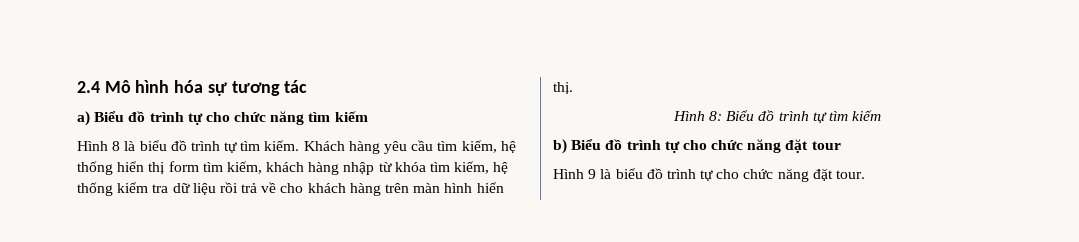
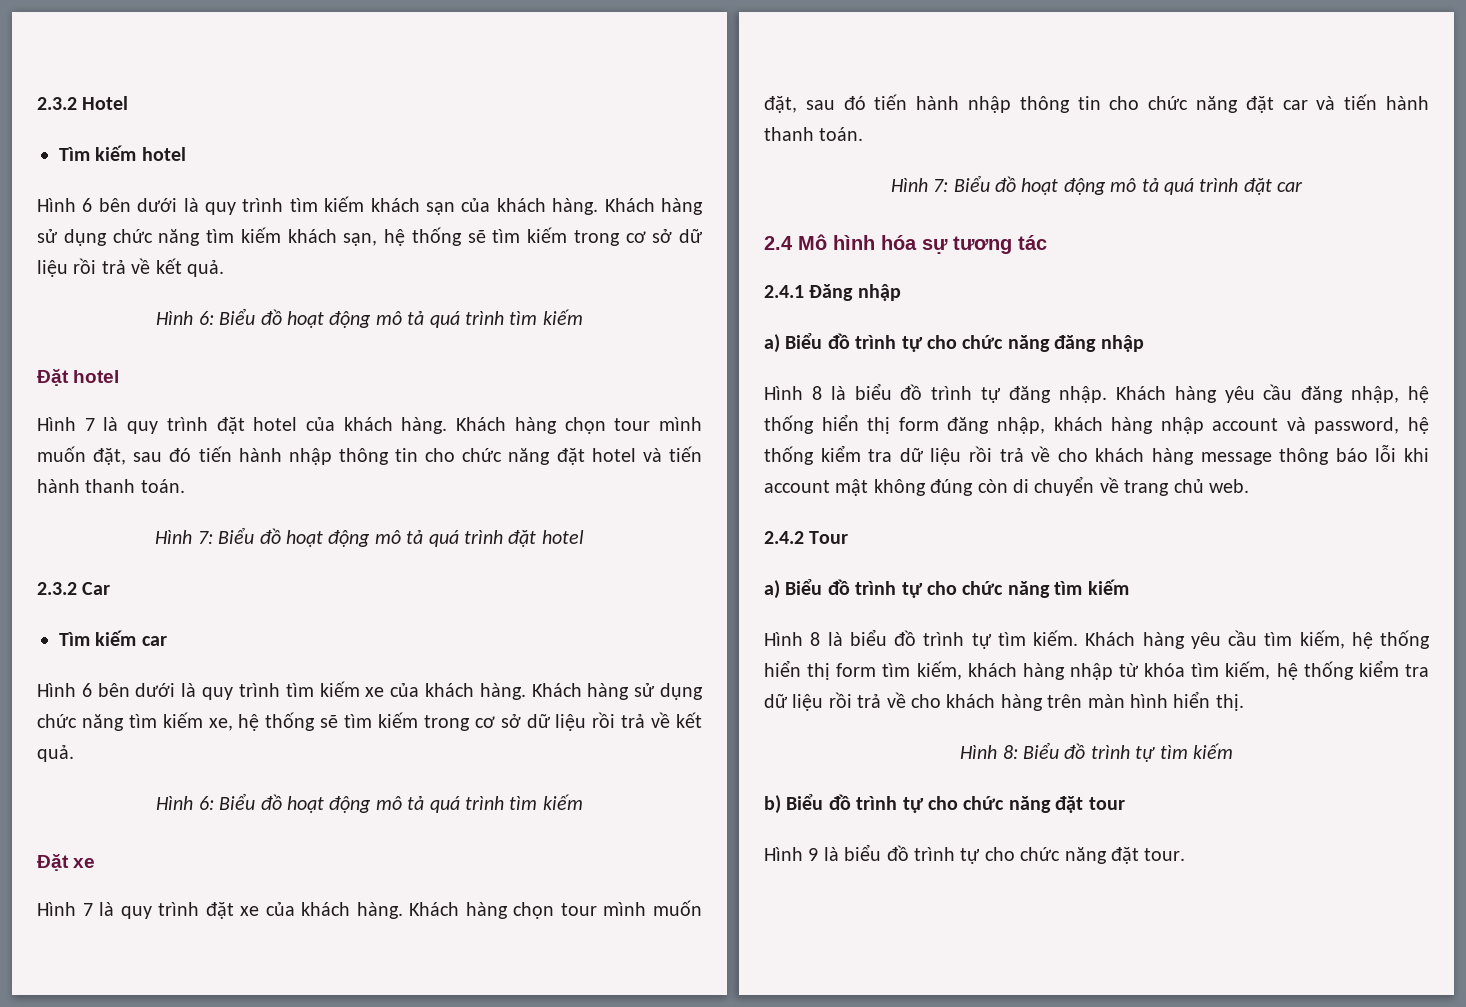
(77, 87) none -> [37,96,129,110] [59,145,186,161] [37,196,703,215] [37,227,703,246] [37,258,225,277] [156,308,583,328] [37,369,120,386] [37,417,702,434] [37,446,702,465] [37,479,185,493] [155,527,584,547] [37,582,111,595] [59,630,167,646] [37,681,703,700] [37,712,703,731] [37,745,74,762] [156,793,583,813] [37,854,96,871] [37,900,702,919] [764,94,1429,113] [764,127,864,141] [890,175,1304,195] 2.3.2 Hotel // Tìm kiếm hotel // Hình 6 bên dưới là quy trình tìm kiếm khách sạn của khách hàng. Khách hàng sử dụng chức năng tìm kiếm khách sạn, hệ thống sẽ tìm kiếm trong cơ sở dữ liệu rồi trả về kết quả. // Hình 6: Biểu đồ hoạt động mô tả quá trình tìm kiếm // Đặt hotel // Hình 7 là quy trình đặt hotel của khách hàng. Khách hàng chọn tour mình muốn đặt, sau đó tiến hành nhập thông tin cho chức năng đặt hotel và tiến hành thanh toán. // Hình 7: Biểu đồ hoạt động mô tả quá trình đặt hotel // 2.3.2 Car // Tìm kiếm car // Hình 6 bên dưới là quy trình tìm kiếm xe của khách hàng. Khách hàng sử dụng chức năng tìm kiếm xe, hệ thống sẽ tìm kiếm trong cơ sở dữ liệu rồi trả về kết quả. // Hình 6: Biểu đồ hoạt động mô tả quá trình tìm kiếm // Đặt xe // Hình 7 là quy trình đặt xe của khách hàng. Khách hàng chọn tour mình muốn đặt, sau đó tiến hành nhập thông tin cho chức năng đặt car và tiến hành thanh toán. // Hình 7: Biểu đồ hoạt động mô tả quá trình đặt car //
(308, 86) none -> [764,284,901,301] [764,333,1144,353] [764,383,1429,403] [764,414,1429,434] [764,445,1429,465] [764,476,1249,496] [764,531,849,544] // 2.4.1 Đăng nhập // a) Biểu đồ trình tự cho chức năng đăng nhập // Hình 8 là biểu đồ trình tự đăng nhập. Khách hàng yêu cầu đăng nhập, hệ thống hiển thị form đăng nhập, khách hàng nhập account và password, hệ thống kiểm tra dữ liệu rồi trả về cho khách hàng message thông báo lỗi khi account mật không đúng còn di chuyển về trang chủ web. // 2.4.2 Tour

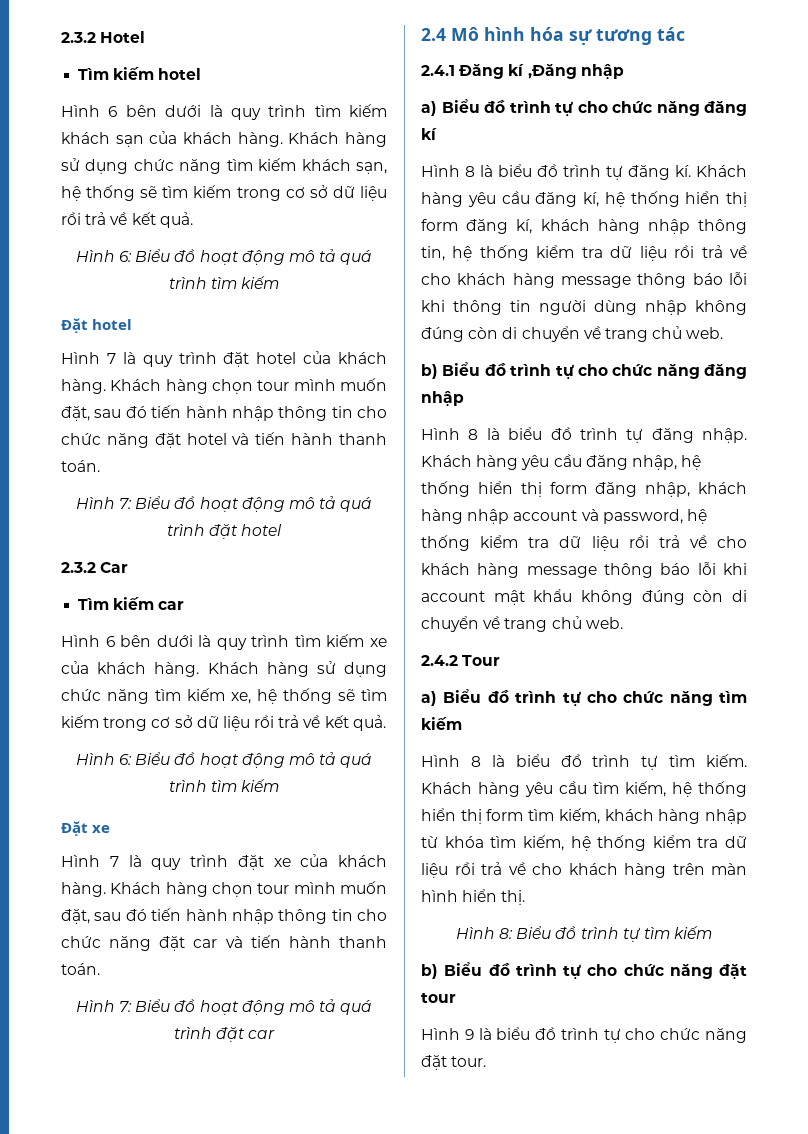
(854, 292) none -> [508,64,577,79] kí ,Đăng
(1097, 343) none -> [421,128,437,140] [421,164,747,180] [421,191,747,207] [421,219,747,234] [421,245,747,261] [421,272,747,288] [421,300,747,315] [421,326,724,342] [421,362,747,380] kí // Hình 8 là biểu đồ trình tự đăng kí. Khách hàng yêu cầu đăng kí, hệ thống hiển thị form đăng kí, khách hàng nhập thông tin, hệ thống kiểm tra dữ liệu rồi trả về cho khách hàng message thông báo lỗi khi thông tin người dùng nhập không đúng còn di chuyển về trang chủ web. // b) Biểu đồ trình tự cho chức năng đăng
(869, 487) none -> [533,589,573,602] khẩu

